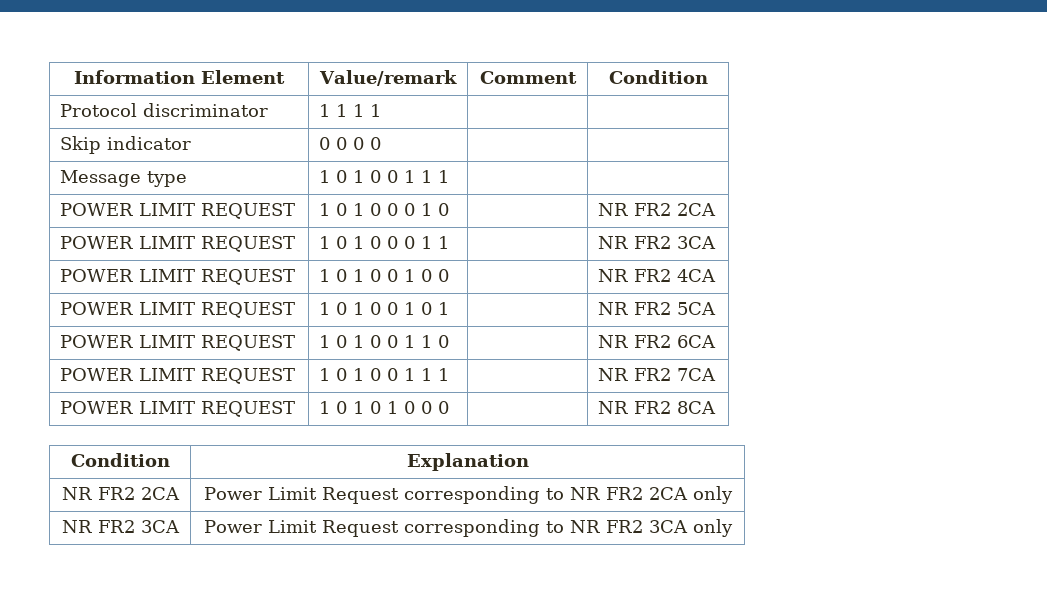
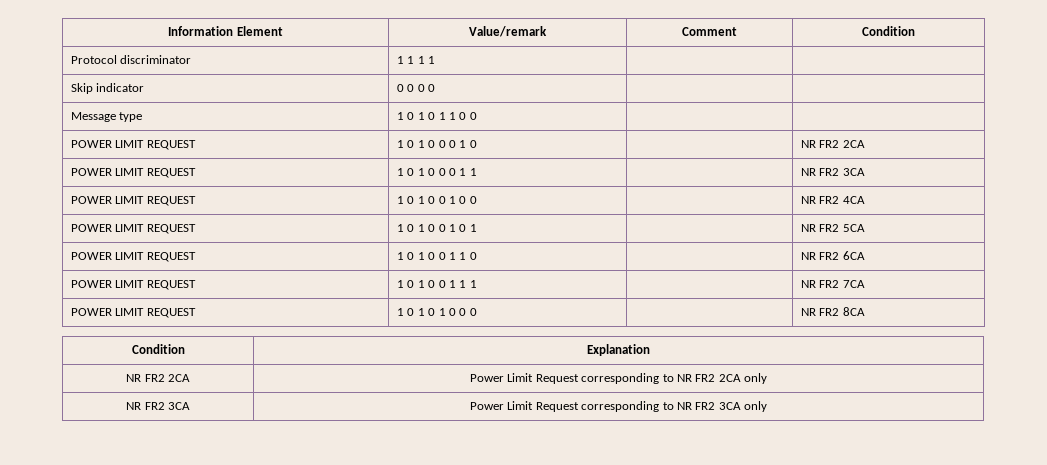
[387,170,450,183] 0 1 1 1 -> [438,112,477,120] 1 1 0 0

